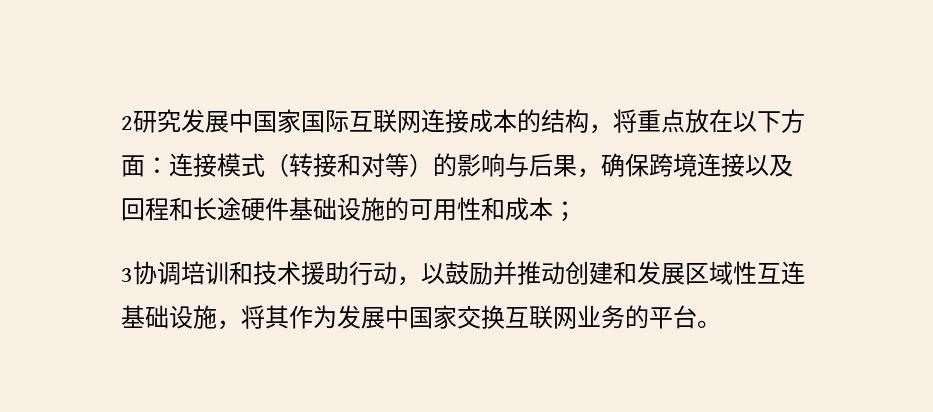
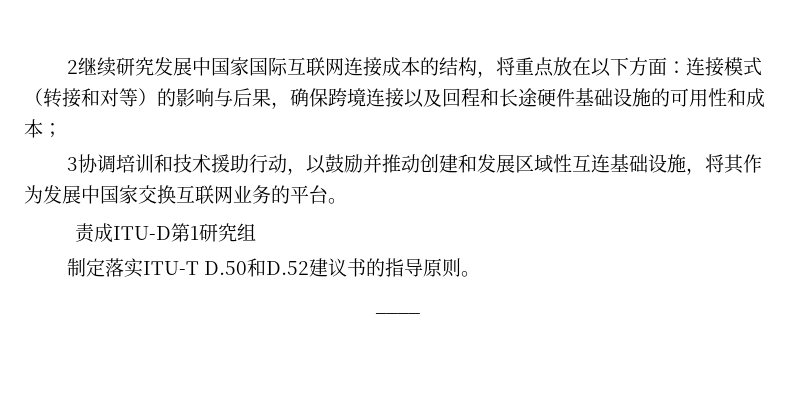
(133, 123) none -> [77,57,116,77] 继续
(721, 324) none -> [75,223,257,243] [66,258,480,278] [374,313,420,314] // 责成ITU-D第1研究组 // 制定落实ITU-T D.50和D.52建议书的指导原则。 // ____

